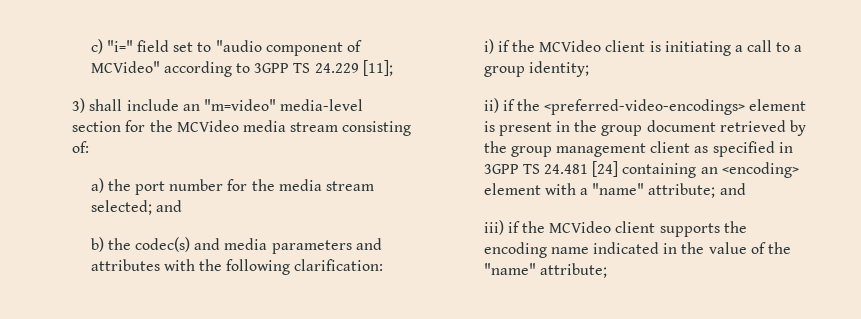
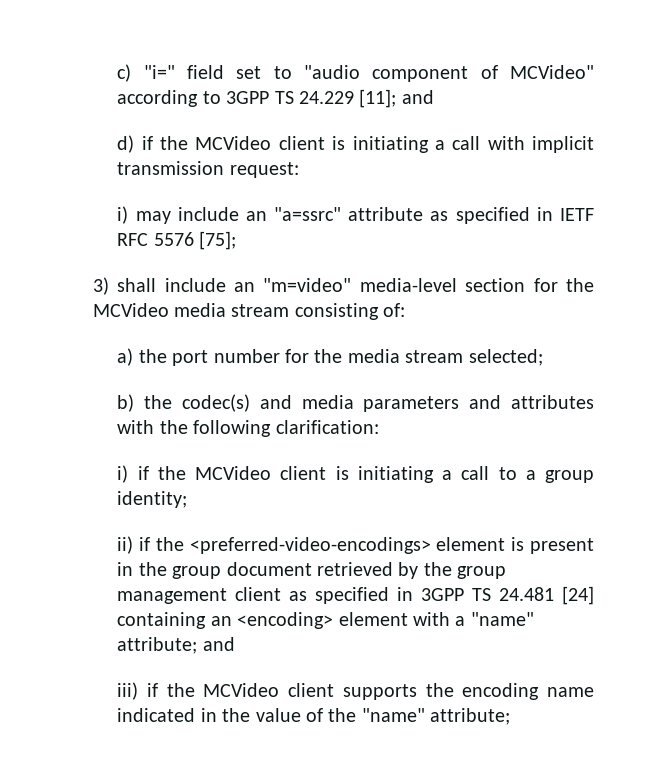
(393, 68) none -> [401,90,434,104] [117,135,594,153] [117,161,299,178] [117,206,594,224] [117,231,237,250] and // d) if the MCVideo client is initiating a call with implicit transmission request: // i) may include an "a=ssrc" attribute as specified in IETF RFC 5576 [75];
[155,200,182,212] and -> (543, 357) none

